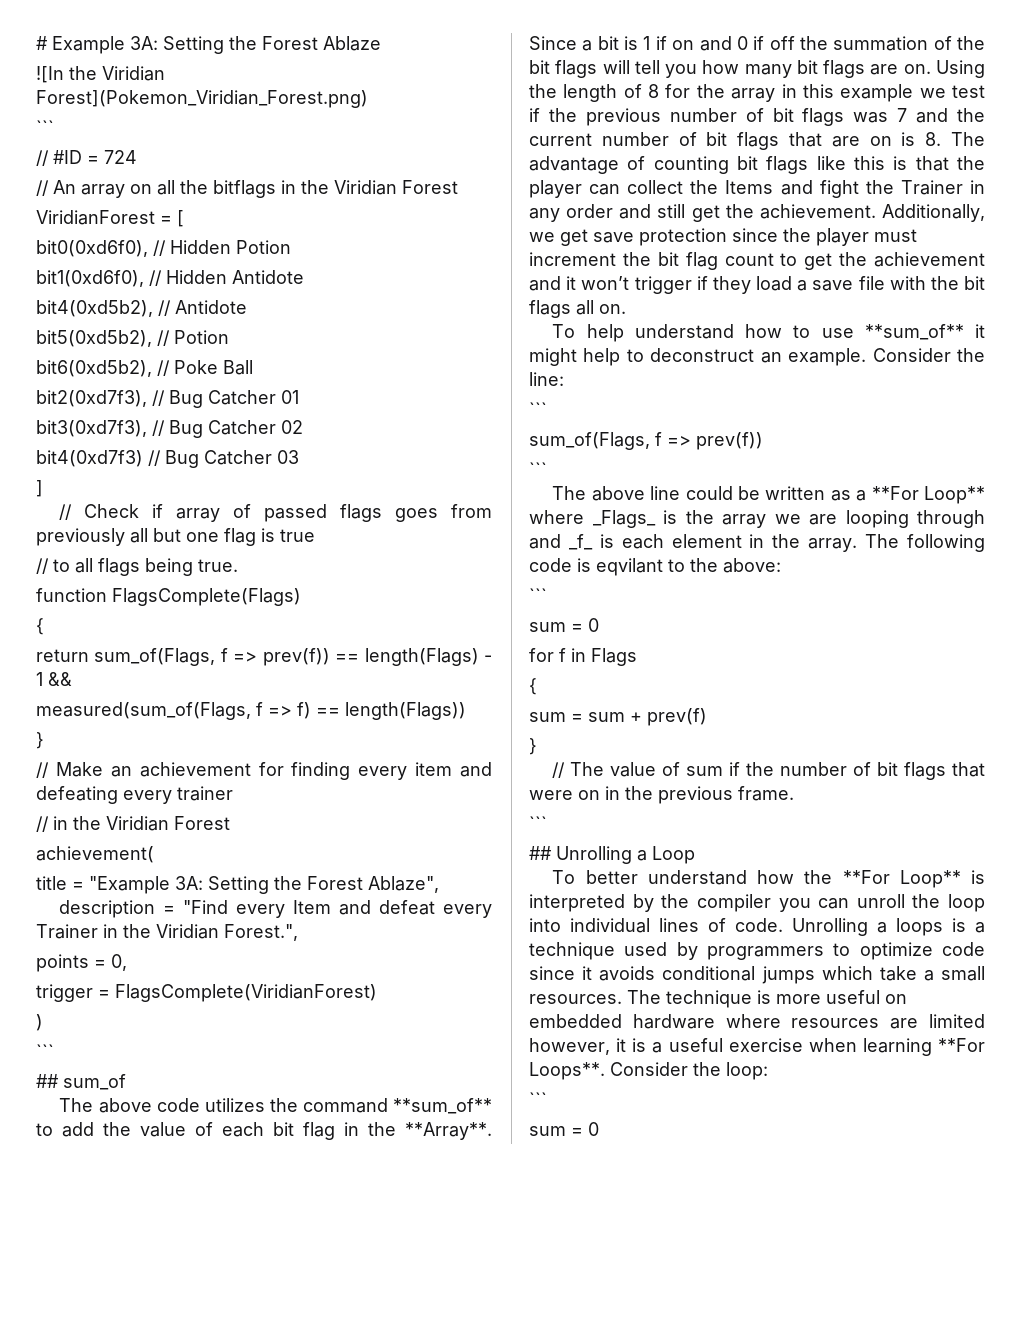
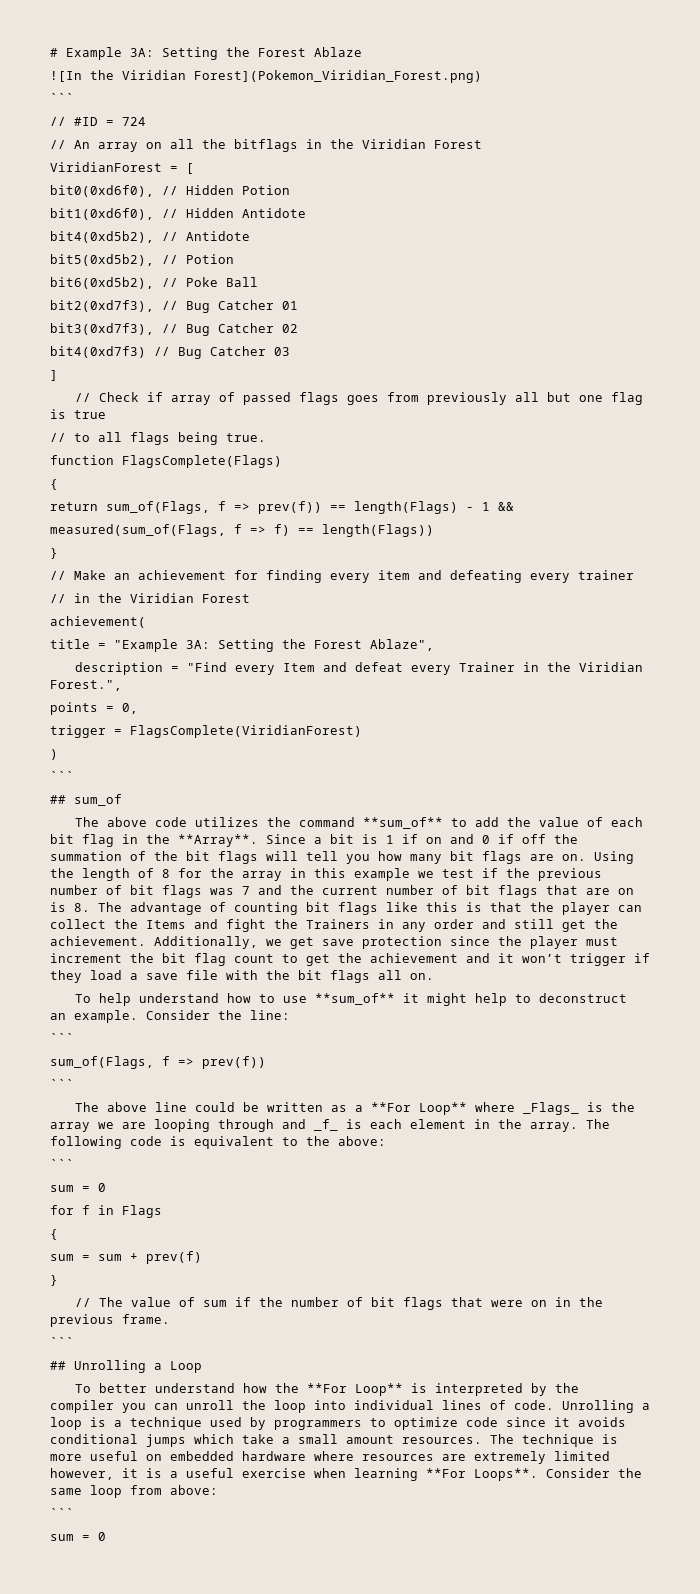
[900,180,963,195] Trainer -> [306,919,370,929] Trainers
[596,558,663,576] eqvilant -> [194,1136,274,1149] equivalent
[896,918,943,936] loops -> [50,1417,82,1430] loop
(985, 973) none -> [346,1435,394,1444] amount
(919, 1023) none -> [474,1451,546,1464] extremely
[726,1062,768,1080] loop: -> [50,1485,218,1498] same loop from above:

